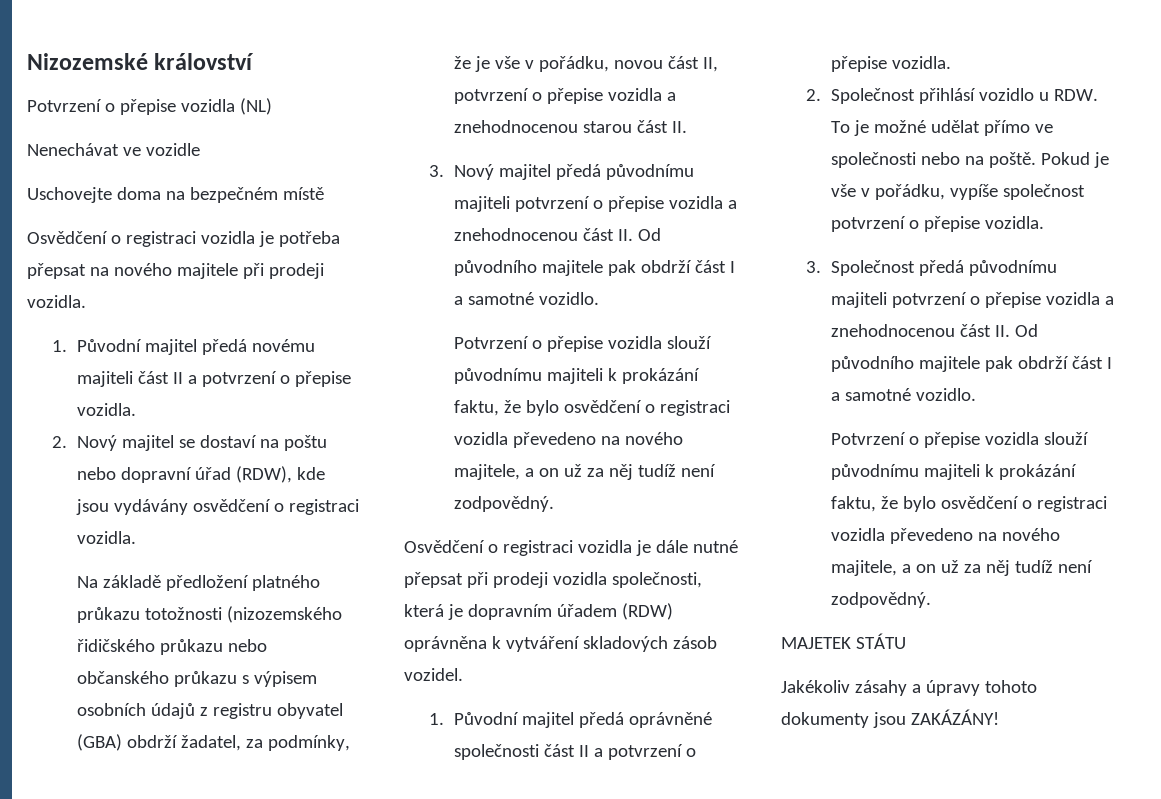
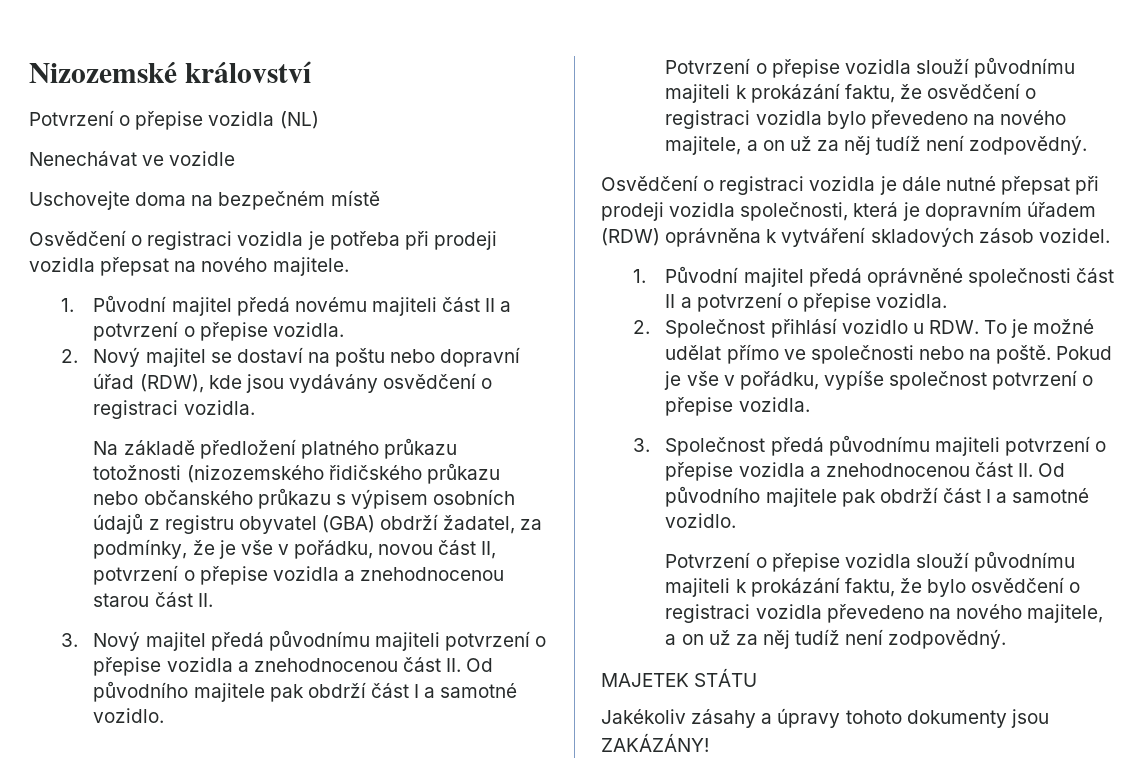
[27,263,324,279] [27,295,86,308] přepsat na nového majitele při prodeji vozidla. -> [404,231,497,250] [29,257,349,276] při prodeji vozidla přepsat na nového majitele.
[526,400,731,416] [454,432,509,445] bylo osvědčení o registraci vozidla -> [927,83,1037,99] [665,110,866,129] osvědčení o registraci vozidla bylo

